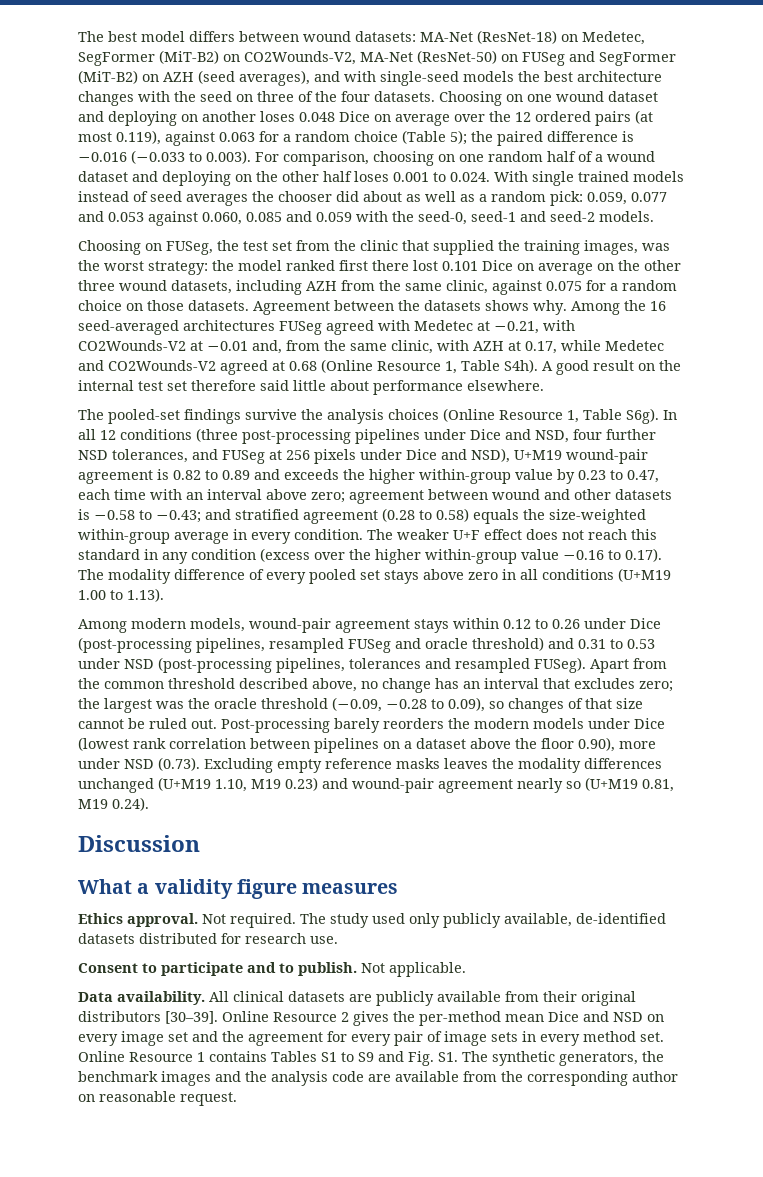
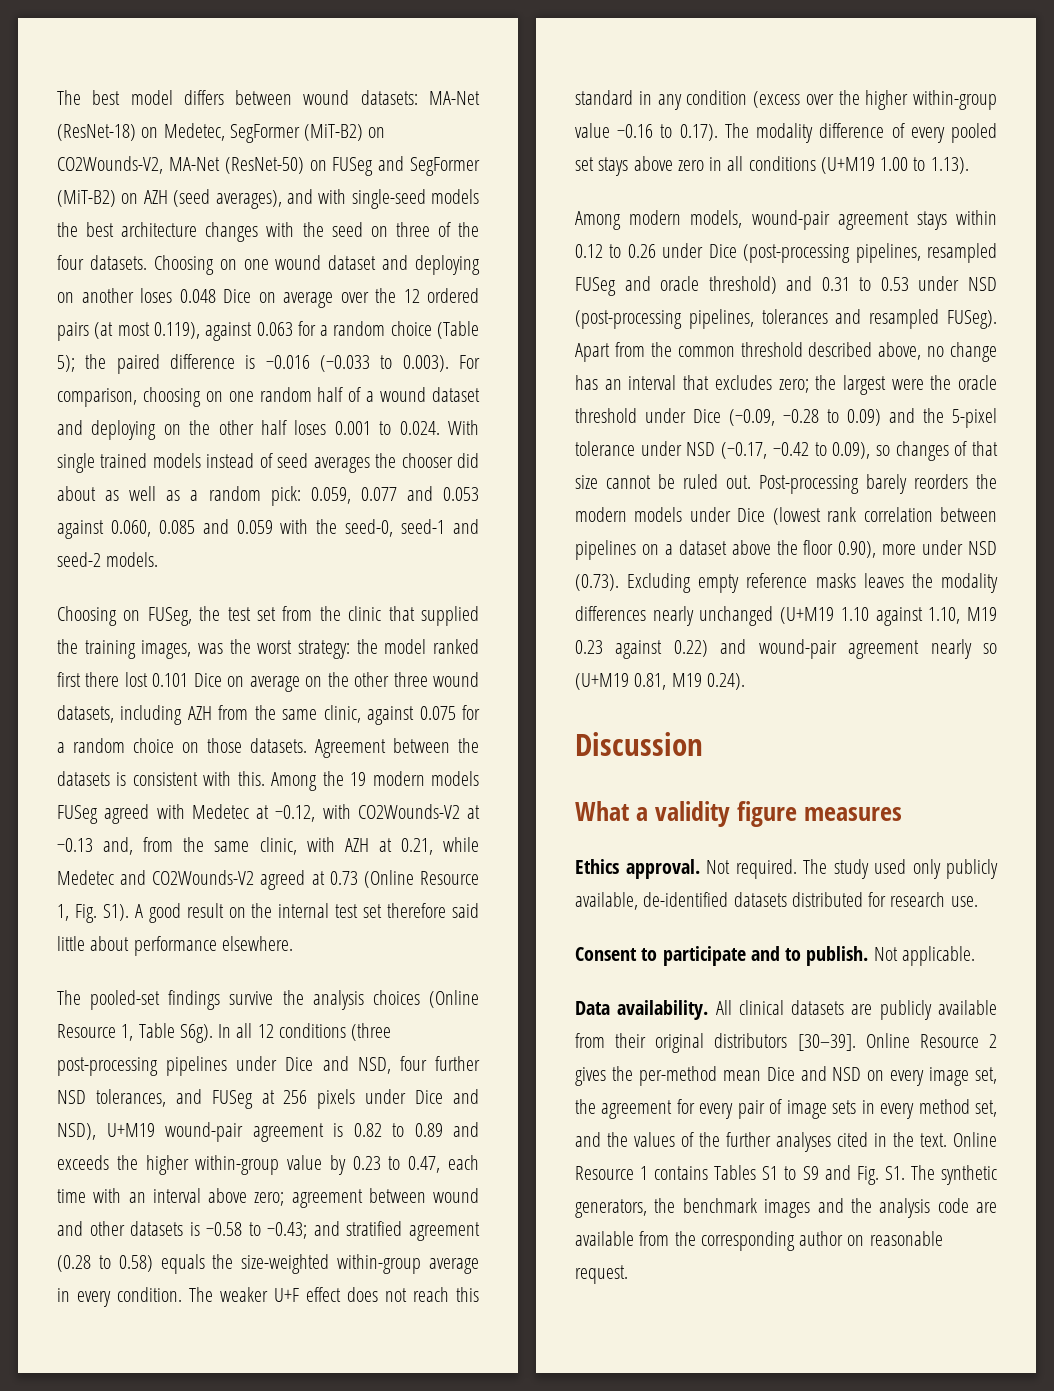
[485,300,666,315] [78,320,275,335] shows why. Among the 16 seed-averaged architectures -> [116,771,480,791] is consistent with this. Among the 19 modern models
[494,321,539,334] −0.21, -> [275,805,316,822] −0.12,
[207,341,248,351] −0.01 -> [57,838,93,852] −0.13
[525,341,557,354] 0.17, -> [400,838,433,855] 0.21,
[289,359,538,374] 0.68 (Online Resource 1, Table S4h). -> [329,870,480,888] [57,904,129,923] 0.73 (Online Resource 1, Fig. S1).
[156,701,184,709] was -> [891,379,924,390] were
(328, 703) none -> [645,408,721,423] under Dice
(444, 704) none -> [847,408,997,428] [575,441,827,459] 0.09) and the 5-pixel tolerance under NSD (−0.17, −0.42 to
(662, 763) none -> [652,606,694,626] nearly
[215,777,318,792] 1.10, M19 0.23) -> [840,607,997,626] [575,640,708,659] 1.10 against 1.10, M19 0.23 against 0.22)
[168,1031,218,1042] set and -> [975,1067,997,1084] set,
[640,1032,664,1042] set. -> [974,1100,997,1117] [575,1132,947,1152] set, and the values of the further analyses cited in the text.

